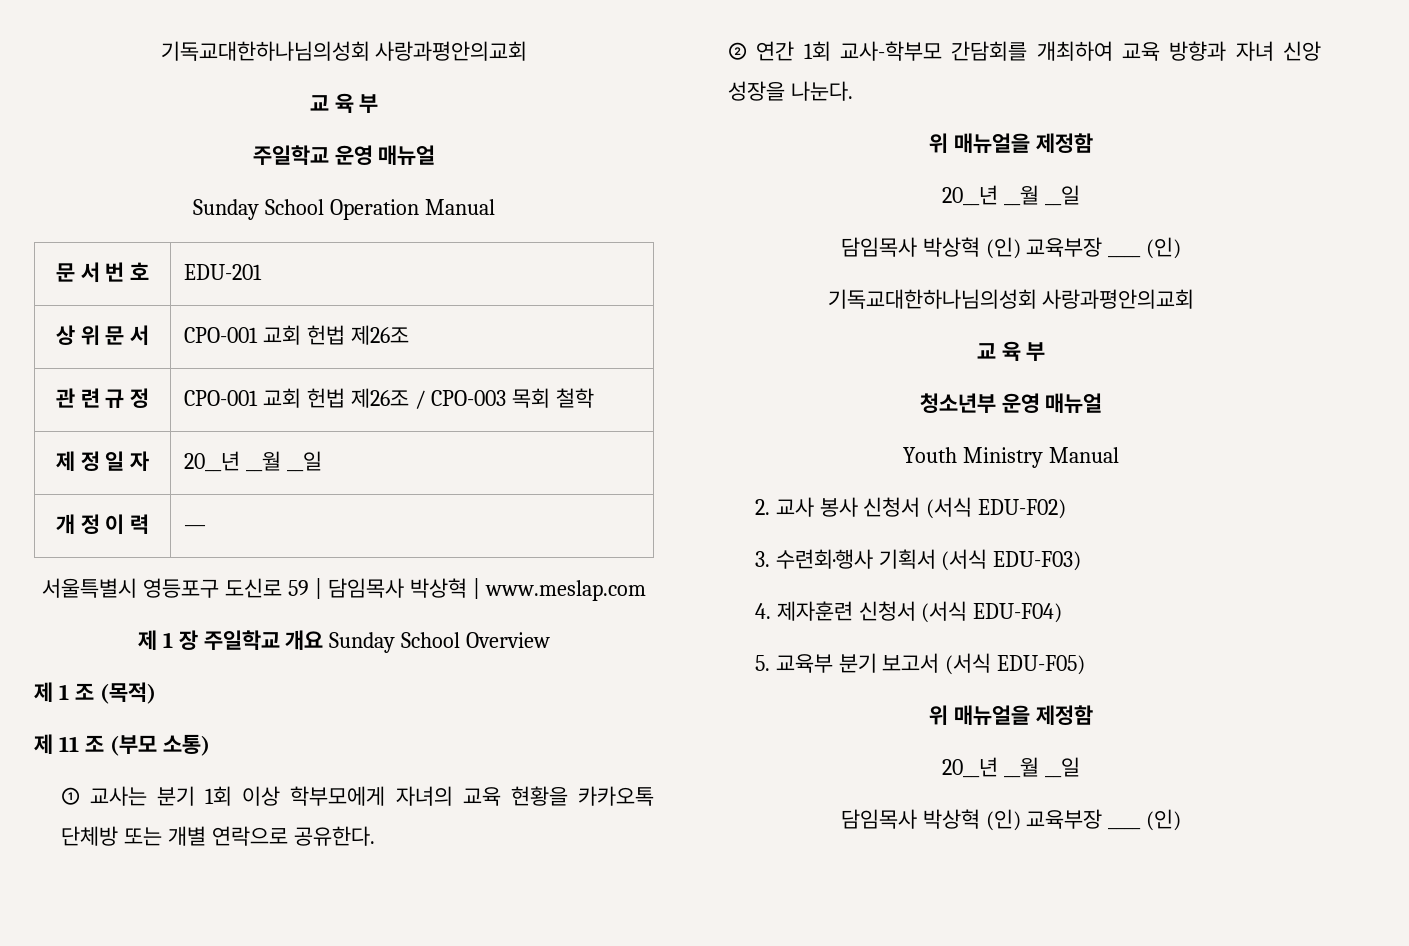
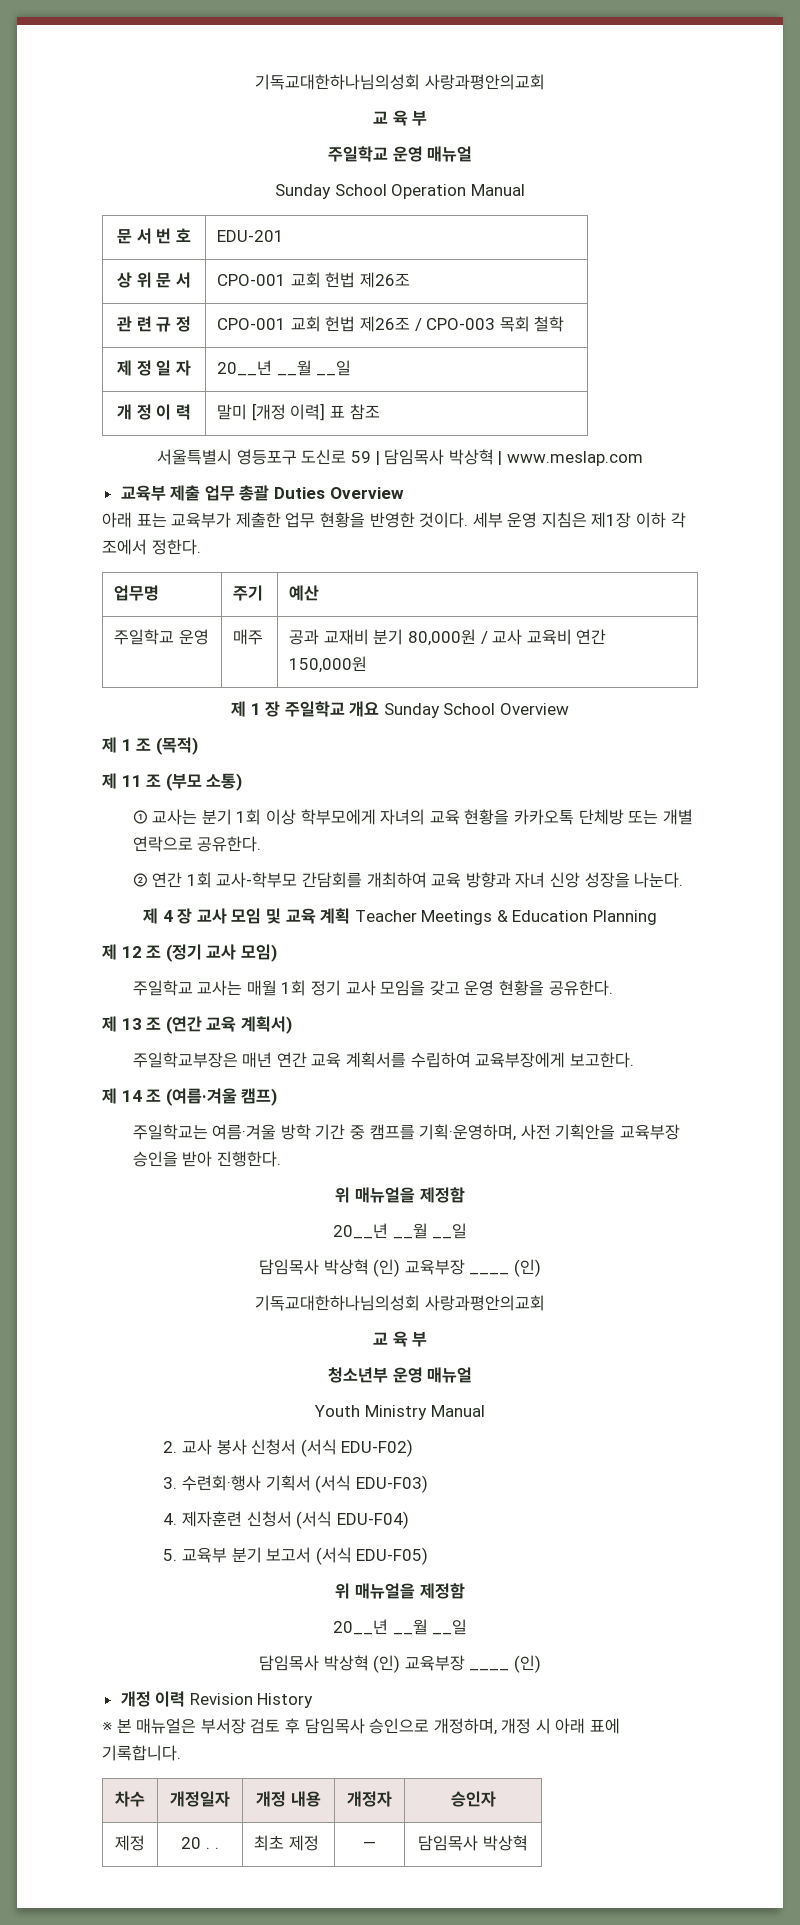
[183,525,206,532] — -> [217,403,380,421] 말미 [개정 이력] 표 참조
(646, 590) none -> [120,485,404,501] [102,512,686,528] [102,539,201,555] [114,585,160,601] [233,585,264,601] [289,585,320,601] [114,629,209,645] [233,629,264,645] [289,629,607,646] [289,656,368,673] // 교육부 제출 업무 총괄 Duties Overview // 아래 표는 교육부가 제출한 업무 현황을 반영한 것이다. 세부 운영 지침은 제1장 이하 각 조에서 정한다. // 업무명 | 주기 | 예산 // 주일학교 운영 | 매주 | 공과 교재비 분기 80,000원 / 교사 교육비 연간 150,000원
(853, 91) none -> [142,908,658,925] [102,944,277,962] [132,980,613,996] [102,1016,292,1034] [132,1052,634,1068] [102,1088,278,1106] [132,1124,681,1141] [132,1151,281,1167] // 제 4 장 교사 모임 및 교육 계획 Teacher Meetings & Education Planning // 제 12 조 (정기 교사 모임) // 주일학교 교사는 매월 1회 정기 교사 모임을 갖고 운영 현황을 공유한다. // 제 13 조 (연간 교육 계획서) // 주일학교부장은 매년 연간 교육 계획서를 수립하여 교육부장에게 보고한다. // 제 14 조 (여름·겨울 캠프) // 주일학교는 여름·겨울 방학 기간 중 캠프를 기획·운영하며, 사전 기획안을 교육부장 승인을 받아 진행한다.
(1182, 820) none -> [120,1691,314,1708] [102,1718,621,1735] [102,1745,181,1761] [115,1791,145,1807] [170,1791,230,1807] [256,1791,321,1807] [347,1791,392,1807] [450,1791,496,1807] [115,1835,145,1851] [181,1837,219,1849] [254,1835,319,1851] [363,1841,376,1849] [418,1835,528,1851] // 개정 이력 Revision History // ※ 본 매뉴얼은 부서장 검토 후 담임목사 승인으로 개정하며, 개정 시 아래 표에 기록합니다. // 차수 | 개정일자 | 개정 내용 | 개정자 | 승인자 // 제정 | 20 . . | 최초 제정 | — | 담임목사 박상혁

